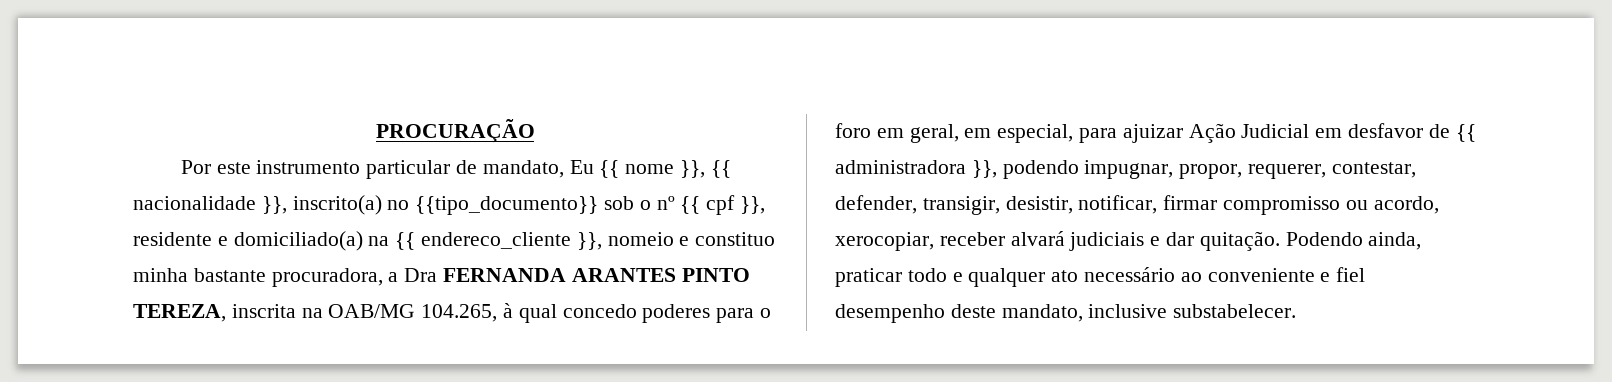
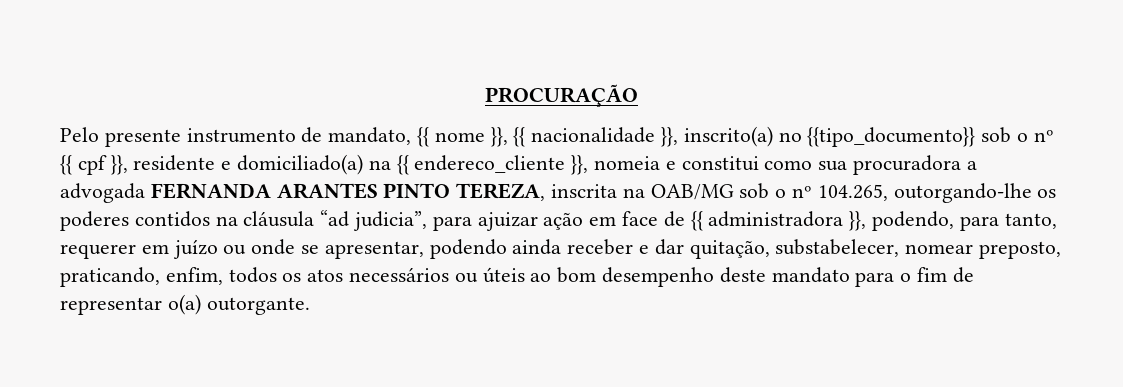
[180,160,451,179] Por este instrumento particular -> [60,127,296,147] Pelo presente instrumento
[569,160,594,174] Eu -> (412, 136) none
[607,232,776,246] [133,268,438,287] nomeio e constituo minha bastante procuradora, a Dra -> [594,155,977,175] [60,183,145,203] nomeia e constitui como sua procuradora a advogada
[421,303,772,323] [835,123,1476,143] [835,160,1416,179] [835,195,1439,215] [835,231,1422,251] [835,267,1366,287] [835,304,1297,323] 104.265, à qual concedo poderes para o foro em geral, em especial, para ajuizar Ação Judicial em desfavor de {{ administradora }}, podendo impugnar, propor, requerer, contestar, defender, transigir, desistir, notificar, firmar compromisso ou acordo, xerocopiar, receber alvará judiciais e dar quitação. Podendo ainda, praticar todo e qualquer ato necessário ao conveniente e fiel desempenho deste mandato, inclusive substabelecer. -> [739,183,1057,203] [60,210,1057,231] [60,239,1062,259] [60,267,974,287] [60,294,310,315] sob o nº 104.265, outorgando-lhe os poderes contidos na cláusula “ad judicia”, para ajuizar ação em face de {{ administradora }}, podendo, para tanto, requerer em juízo ou onde se apresentar, podendo ainda receber e dar quitação, substabelecer, nomear preposto, praticando, enfim, todos os atos necessários ou úteis ao bom desempenho deste mandato para o fim de representar o(a) outorgante.

